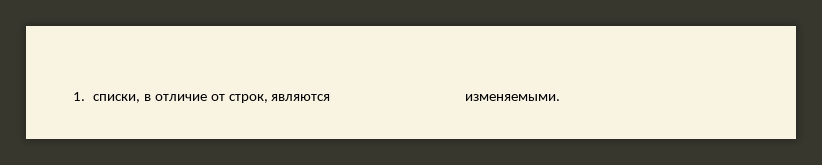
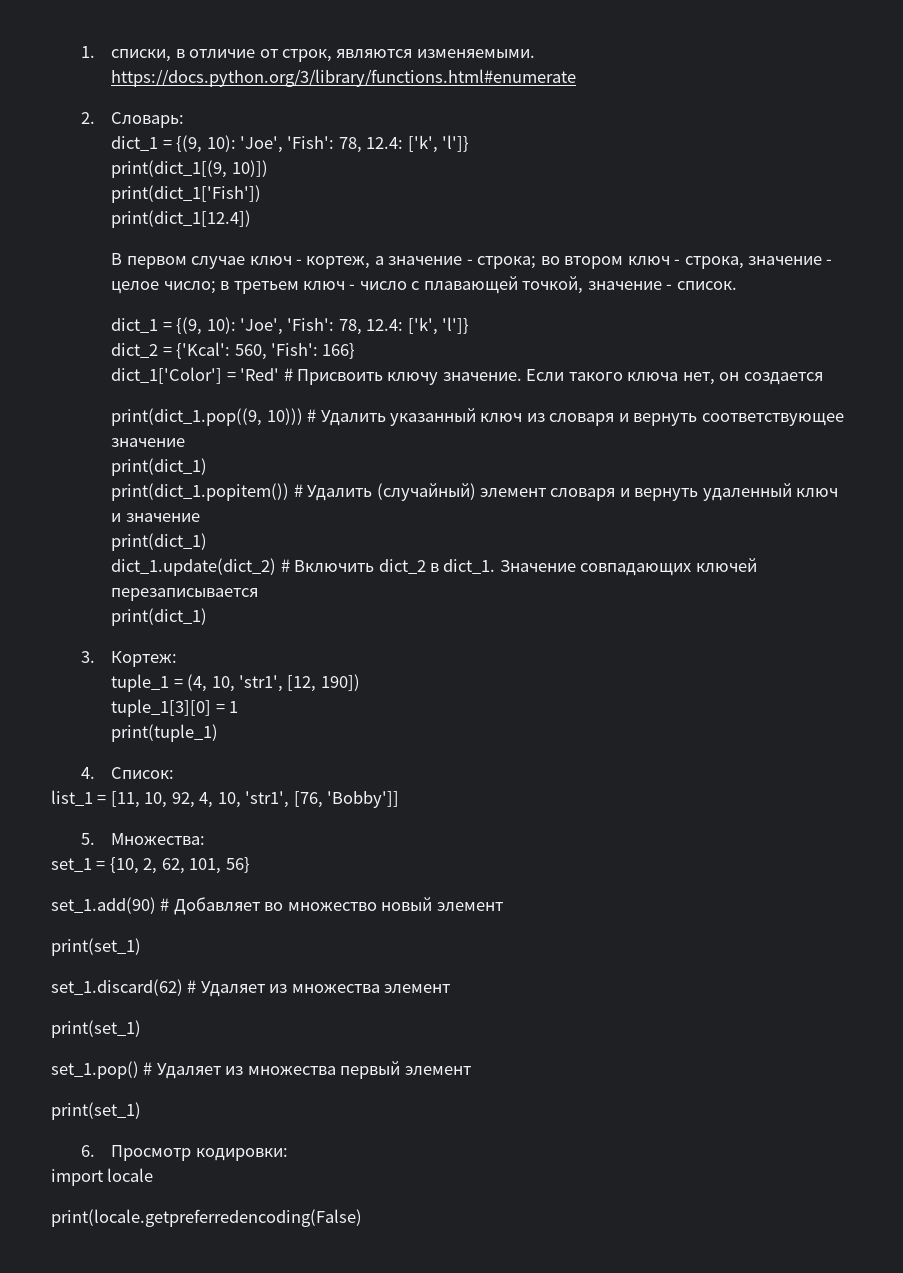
(560, 97) none -> [111,69,577,87] [81,112,185,128] [111,135,470,153] [111,160,268,178] [111,185,262,203] [111,210,252,228] [111,253,833,269] [111,276,737,294] [111,317,470,335] [111,342,356,360] [111,367,823,385] [111,408,844,426] [111,438,186,447] [111,458,208,476] [111,483,839,501] [111,513,200,522] [111,533,208,551] [111,558,757,576] [111,588,259,601] [111,608,208,626] [81,651,178,667] [111,674,360,692] [111,699,239,717] [111,724,219,742] [81,767,175,779] [51,790,400,808] [81,833,206,845] [51,857,250,874] [51,897,503,915] [51,938,141,956] [51,979,451,997] [51,1020,141,1038] [51,1061,471,1079] [51,1102,141,1120] [81,1145,288,1161] [51,1168,154,1186] [51,1209,362,1227] https://docs.python.org/3/library/functions.html#enumerate // 2. Словарь: // dict_1 = {(9, 10): 'Joe', 'Fish': 78, 12.4: ['k', 'l']} // print(dict_1[(9, 10)]) // print(dict_1['Fish']) // print(dict_1[12.4]) // В первом случае ключ - кортеж, а значение - строка; во втором ключ - строка, значение - целое число; в третьем ключ - число с плавающей точкой, значение - список. // dict_1 = {(9, 10): 'Joe', 'Fish': 78, 12.4: ['k', 'l']} // dict_2 = {'Kcal': 560, 'Fish': 166} // dict_1['Color'] = 'Red' # Присвоить ключу значение. Если такого ключа нет, он создается // print(dict_1.pop((9, 10))) # Удалить указанный ключ из словаря и вернуть соответствующее значение // print(dict_1) // print(dict_1.popitem()) # Удалить (случайный) элемент словаря и вернуть удаленный ключ и значение // print(dict_1) // dict_1.update(dict_2) # Включить dict_2 в dict_1. Значение совпадающих ключей перезаписывается // print(dict_1) // 3. Кортеж: // tuple_1 = (4, 10, 'str1', [12, 190]) // tuple_1[3][0] = 1 // print(tuple_1) // 4. Список: // list_1 = [11, 10, 92, 4, 10, 'str1', [76, 'Bobby']] // 5. Множества: // set_1 = {10, 2, 62, 101, 56} // set_1.add(90) # Добавляет во множество новый элемент // print(set_1) // set_1.discard(62) # Удаляет из множества элемент // print(set_1) // set_1.pop() # Удаляет из множества первый элемент // print(set_1) // 6. Просмотр кодировки: // import locale // print(locale.getpreferredencoding(False)

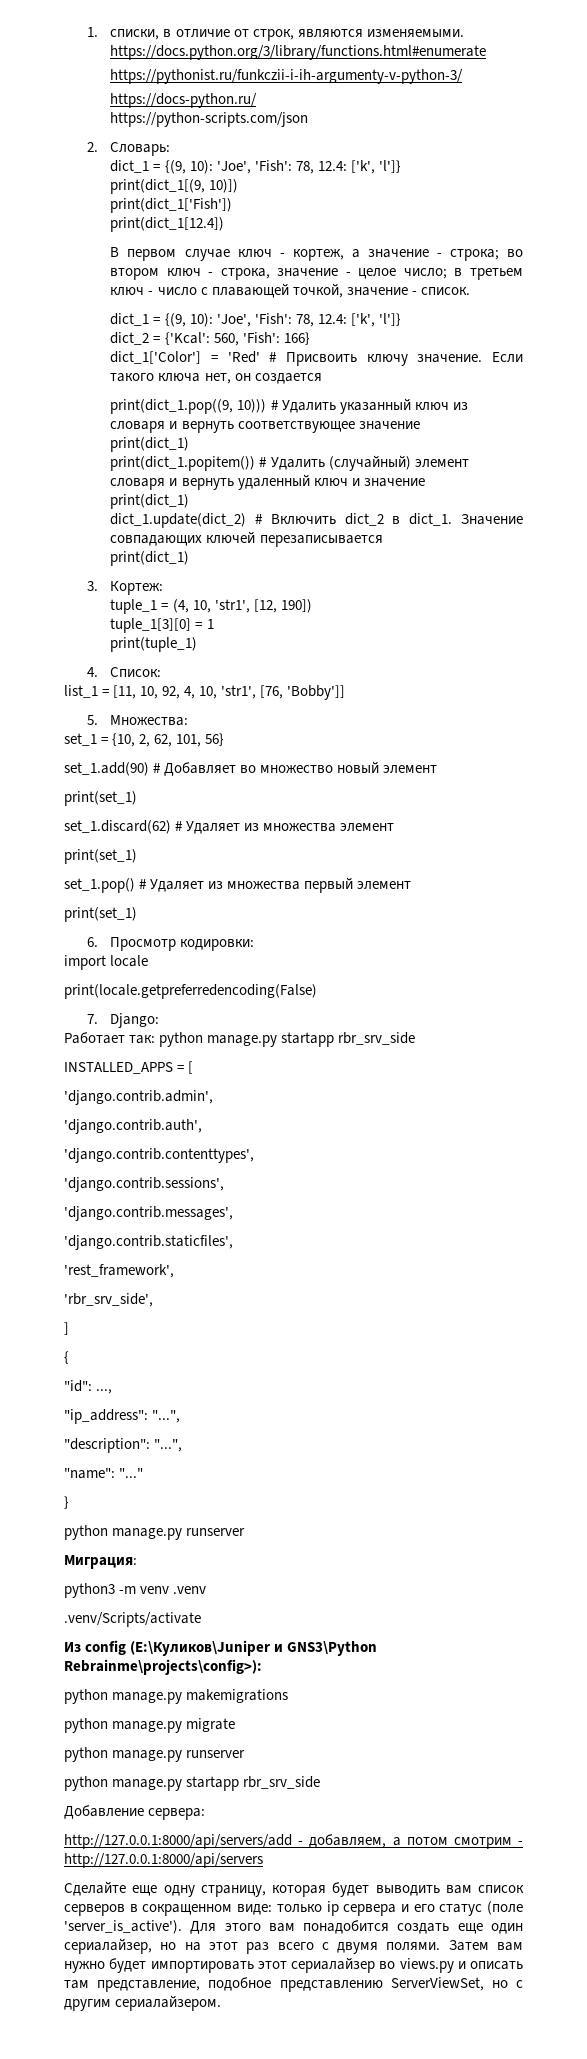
(577, 78) none -> [110,69,464,84] [110,93,258,108] [110,112,309,127] // https://pythonist.ru/funkczii-i-ih-argumenty-v-python-3/ // https://docs-python.ru/ // https://python-scripts.com/json
(362, 1218) none -> [87,1013,160,1028] [64,1032,416,1047] [64,1061,194,1074] [64,1090,213,1105] [64,1119,202,1134] [64,1148,254,1163] [64,1177,224,1192] [64,1206,233,1221] [64,1235,233,1250] [64,1264,174,1278] [64,1293,153,1307] [64,1322,69,1335] [64,1351,69,1364] [64,1380,113,1394] [64,1409,181,1424] [64,1438,183,1453] [64,1468,144,1479] [64,1496,69,1509] [64,1525,246,1540] [64,1555,137,1569] [64,1583,207,1598] [64,1612,201,1627] [64,1640,378,1656] [64,1659,262,1675] [64,1689,289,1704] [64,1718,236,1733] [64,1747,246,1762] [64,1776,321,1791] [64,1805,206,1820] [64,1834,523,1849] [64,1853,263,1868] [64,1881,524,1897] [64,1901,523,1916] [64,1920,523,1934] [64,1938,523,1954] [64,1957,523,1973] [64,1977,523,1992] [64,1995,222,2011] // 7. Django: // Работает так: python manage.py startapp rbr_srv_side // INSTALLED_APPS = [ // 'django.contrib.admin', // 'django.contrib.auth', // 'django.contrib.contenttypes', // 'django.contrib.sessions', // 'django.contrib.messages', // 'django.contrib.staticfiles', // 'rest_framework', // 'rbr_srv_side', // ] // { // "id": ..., // "ip_address": "...", // "description": "...", // "name": "..." // } // python manage.py runserver // Миграция: // python3 -m venv .venv // .venv/Scripts/activate // Из config (E:\Куликов\Juniper и GNS3\Python Rebrainme\projects\config>): // python manage.py makemigrations // python manage.py migrate // python manage.py runserver // python manage.py startapp rbr_srv_side // Добавление сервера: // http://127.0.0.1:8000/api/servers/add - добавляем, а потом смотрим - http://127.0.0.1:8000/api/servers // Сделайте еще одну страницу, которая будет выводить вам список серверов в сокращенном виде: только ip сервера и его статус (поле 'server_is_active'). Для этого вам понадобится создать еще один сериалайзер, но на этот раз всего с двумя полями. Затем вам нужно будет импортировать этот сериалайзер во views.py и описать там представление, подобное представлению ServerViewSet, но с другим сериалайзером.

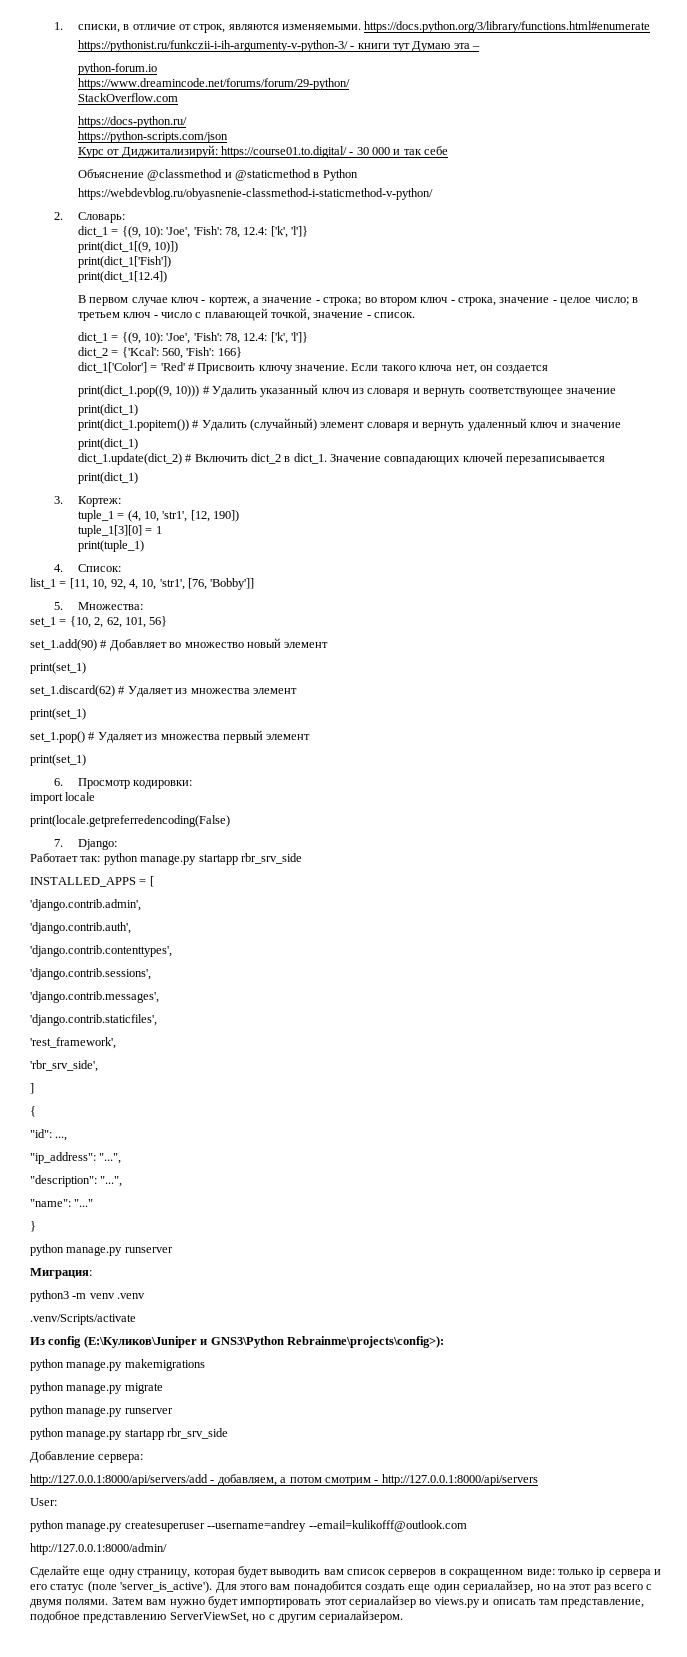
[110,93,258,108] [110,112,309,127] // https://docs-python.ru/ // https://python-scripts.com/json -> [350,41,481,52] [77,63,157,75] [77,78,350,90] [77,93,178,102] [77,116,187,128] [77,131,228,143] [77,145,449,158] [77,169,358,181] [77,188,433,200] - книги тут Думаю эта – // python-forum.io // https://www.dreamincode.net/forums/forum/29-python/ // StackOverflow.com // https://docs-python.ru/ // https://python-scripts.com/json // Курс от Диджитализируй: https://course01.to.digital/ - 30 000 и так себе // Объяснение @classmethod и @staticmethod в Python // https://webdevblog.ru/obyasnenie-classmethod-i-staticmethod-v-python/
(263, 1860) none -> [30,1498,57,1506] [30,1520,467,1532] [30,1543,167,1555] // User: // python manage.py createsuperuser --username=andrey --email=kulikofff@outlook.com // http://127.0.0.1:8000/admin/

